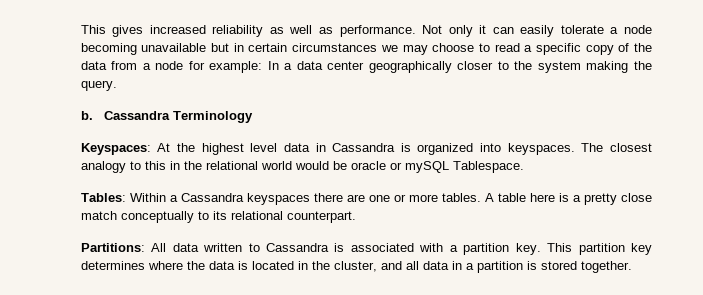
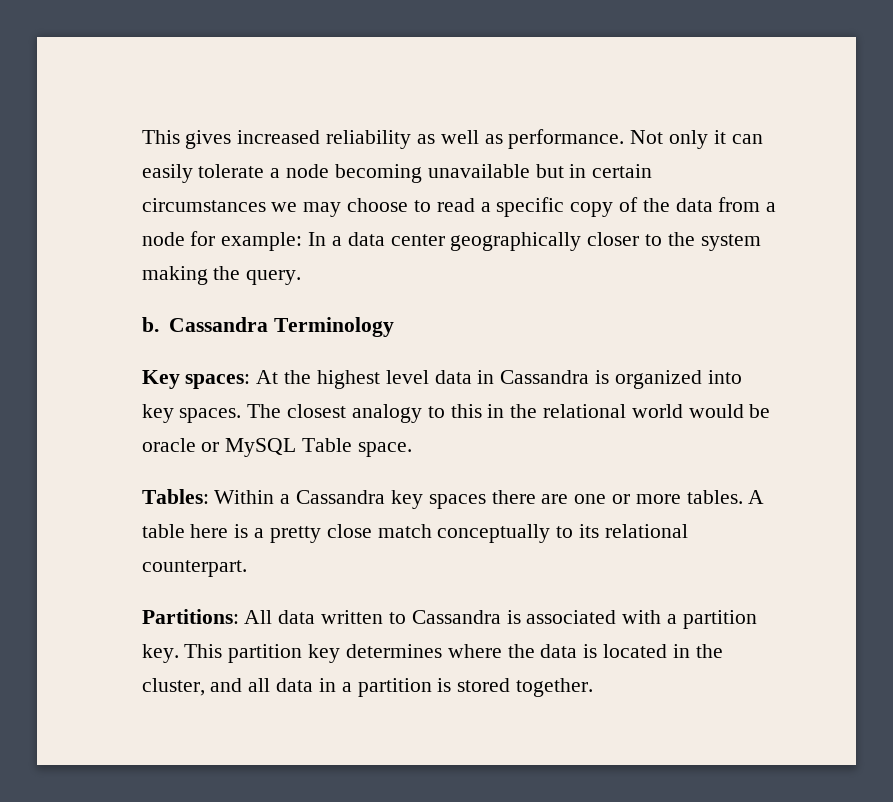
[80,143,151,155] Keyspaces: -> [141,370,251,389] Key spaces:
[507,143,575,155] keyspaces. -> [141,404,242,423] key spaces.
[404,161,524,173] mySQL Tablespace. -> [225,438,412,457] MySQL Table space.
[246,193,310,205] keyspaces -> [390,490,486,509] key spaces

